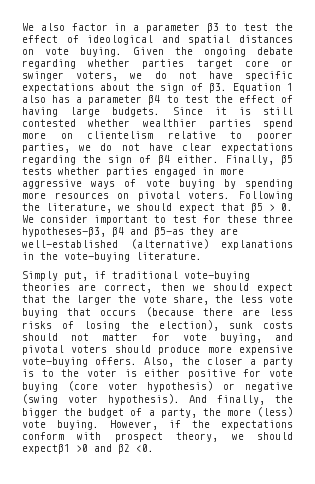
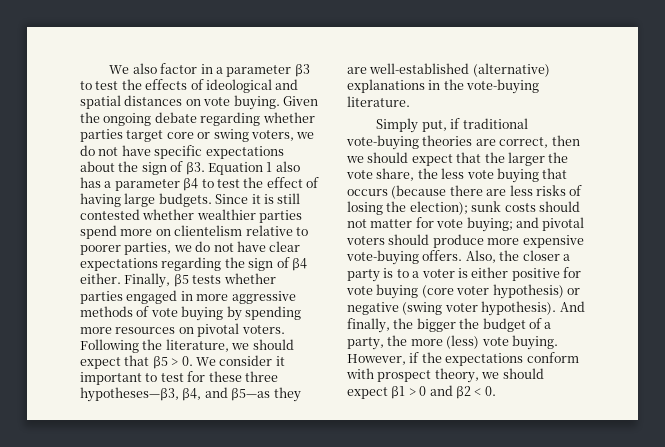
[22,35,58,43] effect -> [145,79,188,90] effects
[22,71,64,81] swinger -> [213,129,249,142] swing
[91,181,116,189] ways -> [80,306,133,317] methods
(89, 219) none -> [275,356,285,366] it
[112,227,124,237] β4 -> [182,388,202,401] β4,
[158,320,219,331] election), -> [409,201,468,215] election);
[219,333,262,343] buying, -> [466,217,513,232] buying;
[61,369,80,377] the -> [412,271,420,278] a
[22,444,154,454] expectβ1 >0 and β2 <0. -> [347,385,496,399] expect β1 > 0 and β2 < 0.

